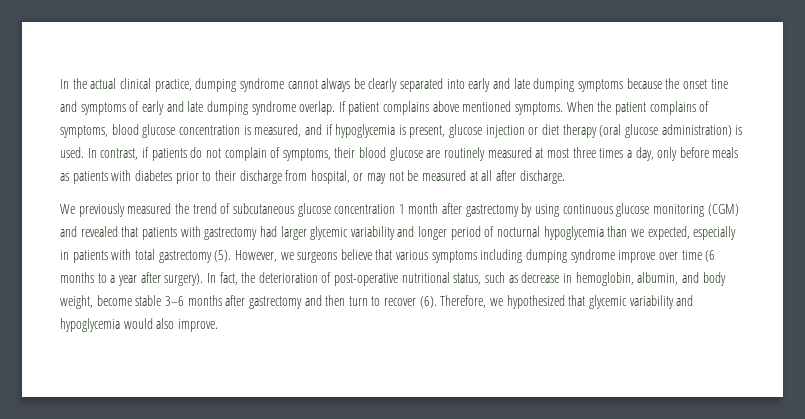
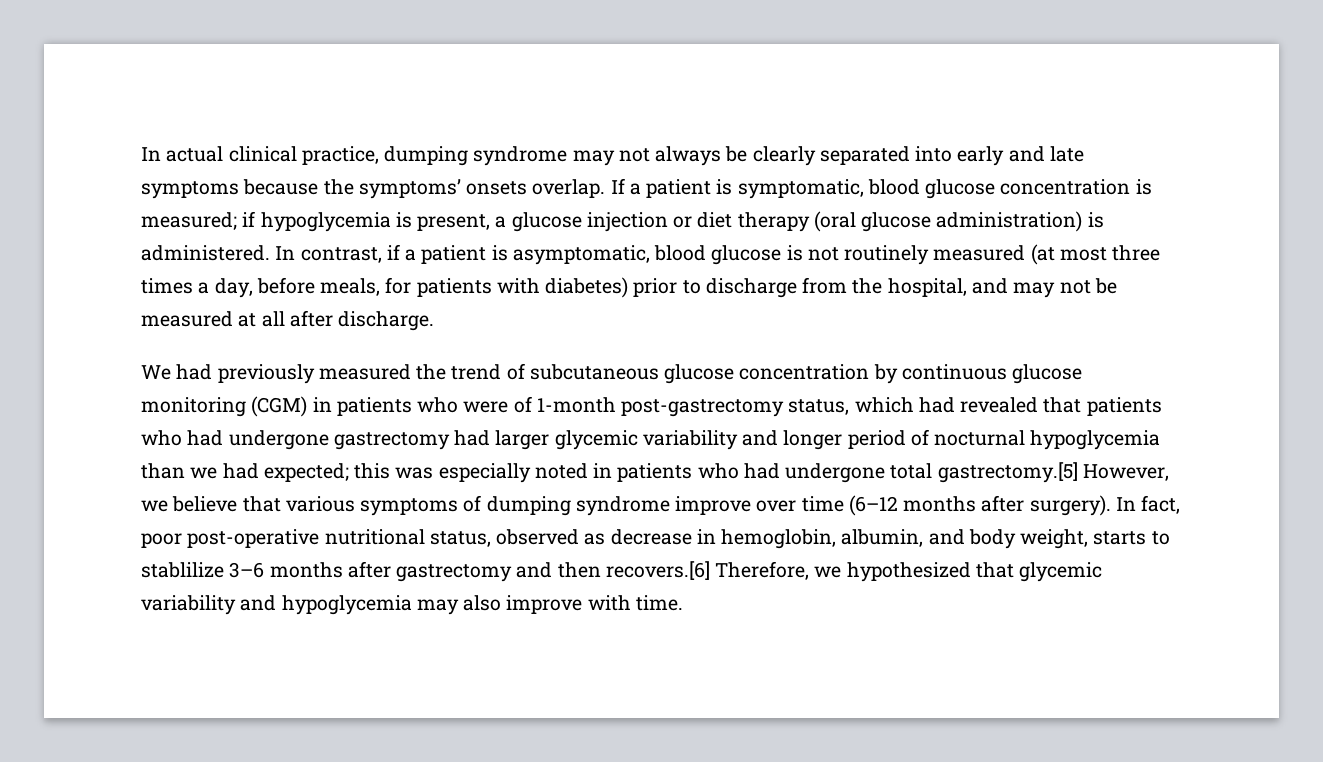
[60,78,87,89] In the -> [141,147,161,161] In
[287,79,318,89] cannot -> [572,148,650,166] may not
[533,78,575,92] dumping -> (1084, 154) none
[682,79,728,89] [60,101,710,115] [60,125,108,138] onset tine and symptoms of early and late dumping syndrome overlap. If patient complains above mentioned symptoms. When the patient complains of symptoms, -> [358,178,864,199] symptoms’ onsets overlap. If a patient is symptomatic,
[254,124,322,137] measured, and -> [141,212,237,230] measured;
(446, 131) none -> [495,216,507,228] a
[60,147,84,158] used. -> [141,245,270,261] administered.
[151,147,441,161] patients do not complain of symptoms, their blood glucose are -> [405,245,839,265] a patient is asymptomatic, blood glucose is not
[535,148,544,158] at -> [1030,244,1055,265] (at
[657,147,739,161] [60,170,172,184] only before meals as patients with diabetes -> [256,277,629,298] before meals, for patients with diabetes)
[214,170,236,181] their -> (701, 287) none
[310,170,364,184] hospital, or -> [852,278,1008,297] the hospital, and
(75, 209) none -> [176,364,213,380] had
[398,203,739,217] [60,226,201,240] 1 month after gastrectomy by using continuous glucose monitoring (CGM) and revealed that patients with -> [873,364,1083,384] [141,396,1162,417] [141,430,329,450] by continuous glucose monitoring (CGM) in patients who were of 1-month post-gastrectomy status, which had revealed that patients who had undergone
[647,226,737,240] [60,249,232,263] expected, especially in patients with total gastrectomy (5). -> [222,462,1078,483] had expected; this was especially noted in patients who had undergone total gastrectomy.[5]
[297,252,338,263] surgeons -> (168, 506) none
[480,249,523,263] including -> [463,495,482,512] of
[705,250,716,262] [60,272,137,286] (6 months to a year -> [848,495,977,516] (6–12 months
[241,272,332,283] the deterioration of -> [141,533,182,548] poor
[485,272,506,283] such -> [496,529,580,545] observed
[96,295,162,306] become stable -> [1093,531,1170,545] [141,562,224,578] starts to stablilize
[348,296,437,308] turn to recover (6). -> [605,561,710,580] recovers.[6]
[123,318,218,332] would also improve. -> [416,595,683,615] may also improve with time.

